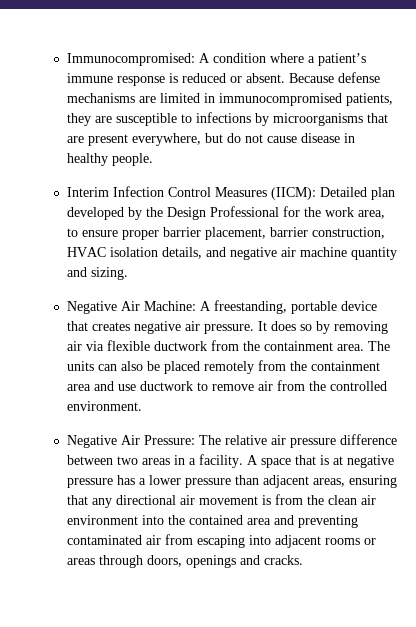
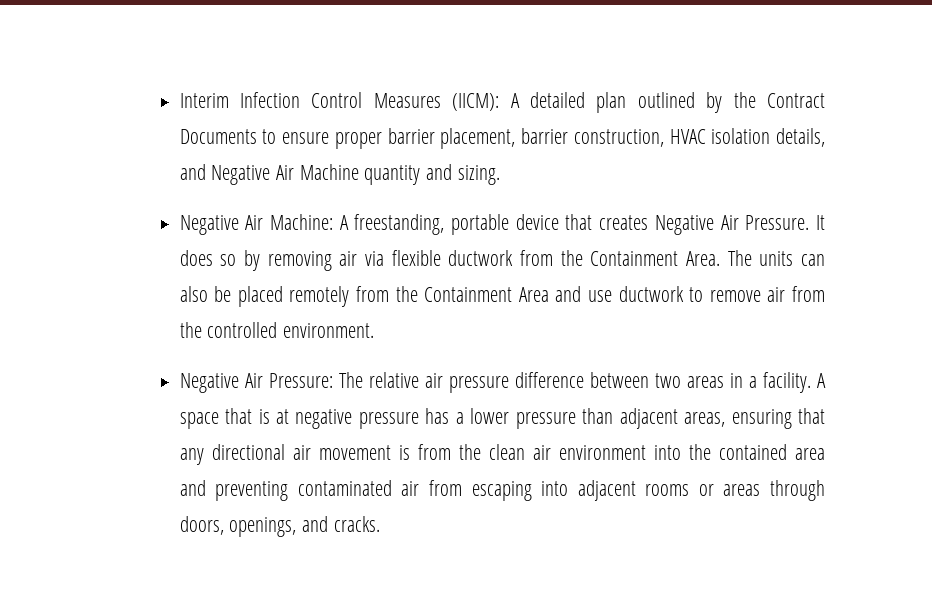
[66,53,366,66] [66,72,380,86] [66,93,393,106] [66,112,388,126] [66,133,355,146] [66,153,153,166] Immunocompromised: A condition where a patient’s immune response is reduced or absent. Because defense mechanisms are limited in immunocompromised patients, they are susceptible to infections by microorganisms that are present everywhere, but do not cause disease in healthy people. // -> (179, 100) none
[319,187,395,200] [66,206,385,220] Detailed plan developed by the Design Professional for the work area, -> [510,92,825,113] [179,129,257,144] A detailed plan outlined by the Contract Documents
[229,247,347,260] negative air machine -> [211,164,359,185] Negative Air Machine
[133,321,254,334] negative air pressure. -> [654,215,810,235] Negative Air Pressure.
[263,341,364,351] containment area. -> [590,251,720,266] Containment Area.
[310,361,380,371] [66,384,91,391] containment area -> [424,287,549,302] Containment Area
[185,555,236,568] openings -> [229,517,297,537] openings,

